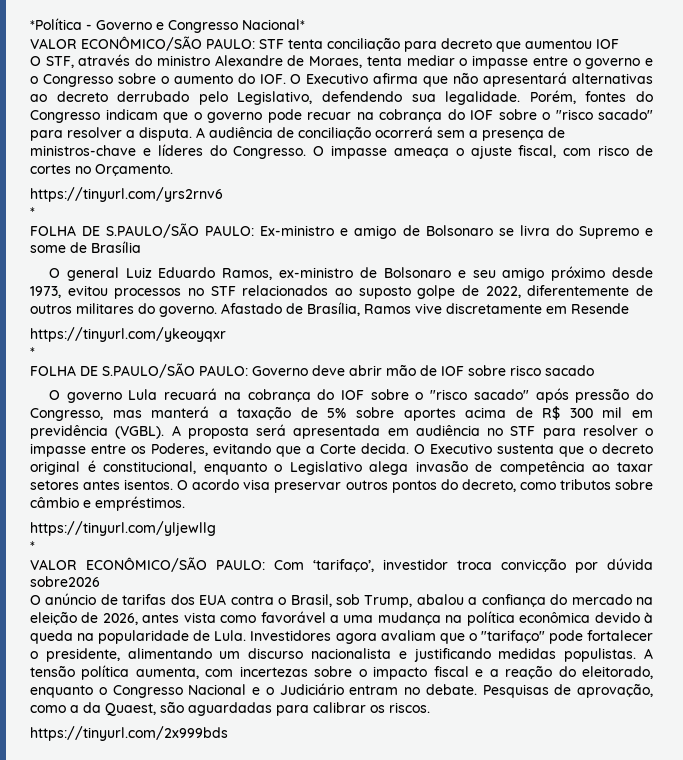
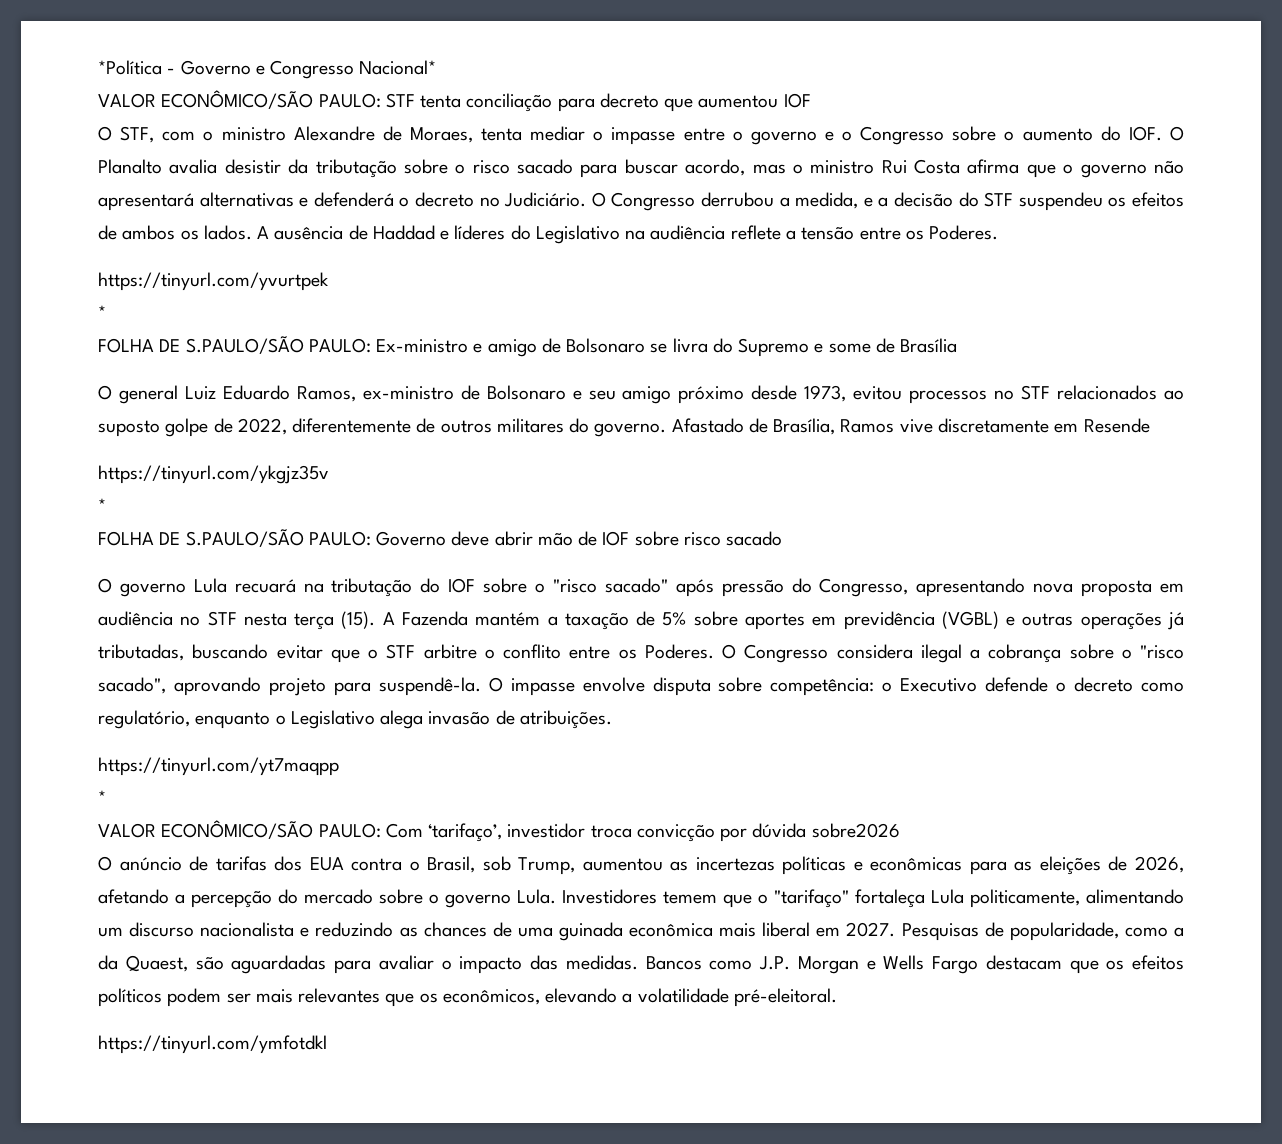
[78,54,153,66] através do -> [162,131,214,141] com o
[306,72,653,87] [30,90,654,105] [30,109,653,123] [30,126,565,141] [30,144,653,159] [30,164,173,176] [30,187,223,202] Executivo afirma que não apresentará alternativas ao decreto derrubado pelo Legislativo, defendendo sua legalidade. Porém, fontes do Congresso indicam que o governo pode recuar na cobrança do IOF sobre o "risco sacado" para resolver a disputa. A audiência de conciliação ocorrerá sem a presença de ministros-chave e líderes do Congresso. O impasse ameaça o ajuste fiscal, com risco de cortes no Orçamento. // https://tinyurl.com/yrs2rnv6 -> [98,159,1184,178] [98,192,1185,211] [98,225,999,244] [98,272,329,291] Planalto avalia desistir da tributação sobre o risco sacado para buscar acordo, mas o ministro Rui Costa afirma que o governo não apresentará alternativas e defenderá o decreto no Judiciário. O Congresso derrubou a medida, e a decisão do STF suspendeu os efeitos de ambos os lados. A ausência de Haddad e líderes do Legislativo na audiência reflete a tensão entre os Poderes. // https://tinyurl.com/yvurtpek
[30,327,226,342] https://tinyurl.com/ykeoyqxr -> [98,465,329,484] https://tinyurl.com/ykgjz35v
[247,389,311,402] cobrança -> [331,578,413,597] tributação
[112,406,210,418] mas manterá -> [916,578,1184,597] [98,611,541,630] apresentando nova proposta em audiência no STF nesta terça (15). A Fazenda mantém
[465,406,653,420] [30,424,653,439] [30,443,653,457] [30,460,197,475] acima de R$ 300 mil em previdência (VGBL). A proposta será apresentada em audiência no STF para resolver o impasse entre os Poderes, evitando que a Corte decida. O Executivo sustenta que o decreto original é constitucional, -> [812,611,1185,630] [98,644,1184,663] [98,677,1184,696] [98,710,190,729] em previdência (VGBL) e outras operações já tributadas, buscando evitar que o STF arbitre o conflito entre os Poderes. O Congresso considera ilegal a cobrança sobre o "risco sacado", aprovando projeto para suspendê-la. O impasse envolve disputa sobre competência: o Executivo defende o decreto como regulatório,
[499,461,653,475] [30,479,654,493] [30,496,185,511] [30,521,216,536] competência ao taxar setores antes isentos. O acordo visa preservar outros pontos do decreto, como tributos sobre câmbio e empréstimos. // https://tinyurl.com/yljewllg -> [519,710,612,729] [98,757,339,776] atribuições. // https://tinyurl.com/yt7maqpp
[416,594,653,607] [30,611,654,626] [30,630,653,644] [30,648,120,662] abalou a confiança do mercado na eleição de 2026, antes vista como favorável a uma mudança na política econômica devido à queda na popularidade de Lula. Investidores agora avaliam que o "tarifaço" pode fortalecer o presidente, -> [582,856,1184,875] [98,889,1080,908] aumentou as incertezas políticas e econômicas para as eleições de 2026, afetando a percepção do mercado sobre o governo Lula. Investidores temem que o "tarifaço" fortaleça Lula politicamente,
[413,648,653,662] [30,665,653,680] [30,683,477,698] justificando medidas populistas. A tensão política aumenta, com incertezas sobre o impacto fiscal e a reação do eleitorado, enquanto o Congresso Nacional e o Judiciário entram no debate. -> [315,922,896,941] reduzindo as chances de uma guinada econômica mais liberal em 2027.
[577,683,653,698] aprovação, -> [1009,922,1119,941] popularidade,
[313,702,430,713] [30,726,228,741] calibrar os riscos. // https://tinyurl.com/2x999bds -> [378,955,1184,974] [98,988,837,1007] [98,1035,327,1054] avaliar o impacto das medidas. Bancos como J.P. Morgan e Wells Fargo destacam que os efeitos políticos podem ser mais relevantes que os econômicos, elevando a volatilidade pré-eleitoral. // https://tinyurl.com/ymfotdkl

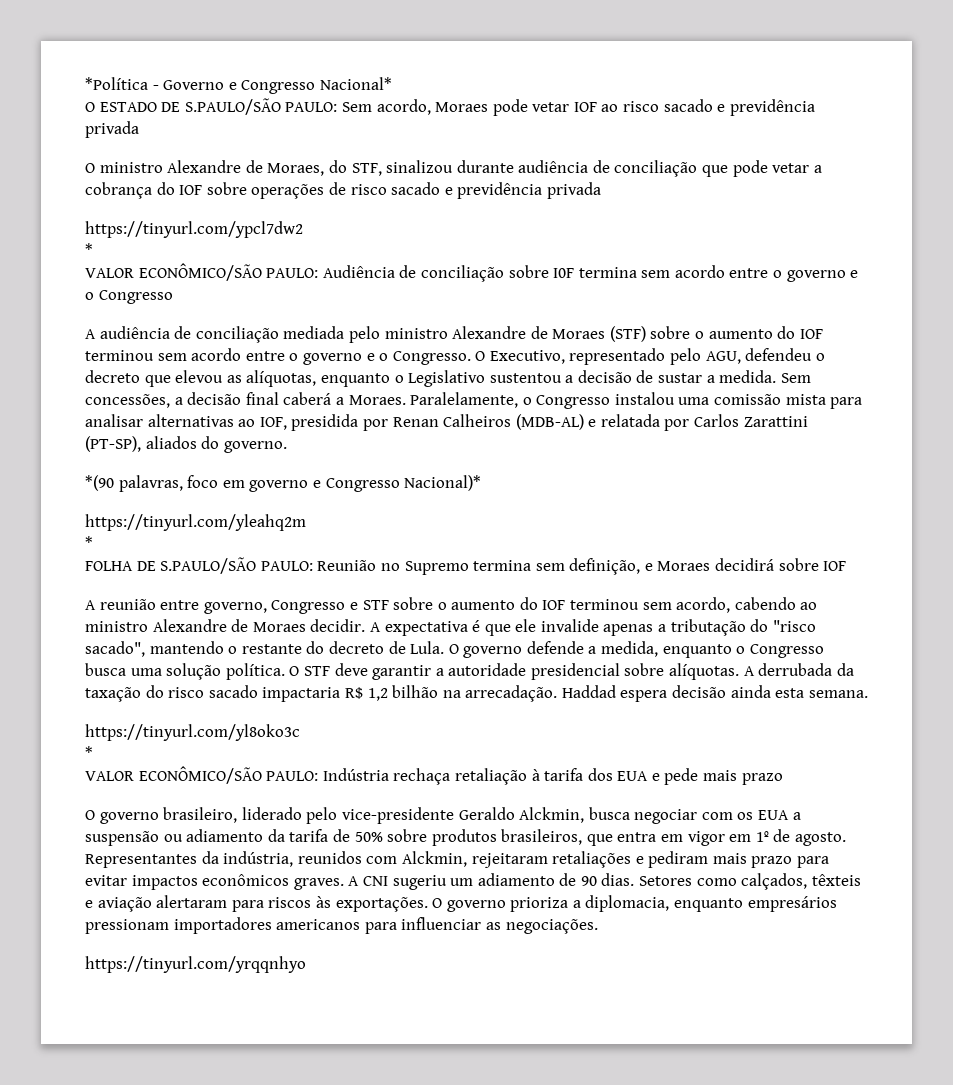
[98,90,811,112] [98,126,676,145] VALOR ECONÔMICO/SÃO PAULO: STF tenta conciliação para decreto que aumentou IOF // O STF, com o ministro Alexandre de Moraes, tenta mediar o impasse -> [85,98,815,116] [85,121,139,138] [85,160,822,177] [85,182,601,199] [85,221,303,238] [85,243,93,256] [85,263,725,282] O ESTADO DE S.PAULO/SÃO PAULO: Sem acordo, Moraes pode vetar IOF ao risco sacado e previdência privada // O ministro Alexandre de Moraes, do STF, sinalizou durante audiência de conciliação que pode vetar a cobrança do IOF sobre operações de risco sacado e previdência privada // https://tinyurl.com/ypcl7dw2 // * // VALOR ECONÔMICO/SÃO PAULO: Audiência de conciliação sobre I0F termina sem acordo
[952,126,1185,141] [98,159,1184,178] [98,192,1185,211] [98,225,999,244] [98,272,329,291] [98,305,106,319] [98,336,958,357] [98,385,1184,404] [98,418,1150,437] [98,465,329,484] [98,498,106,512] [98,529,783,547] [98,578,1184,597] [98,611,1185,630] [98,644,1184,663] [98,677,1184,696] [98,710,612,729] [98,757,339,776] [98,790,106,804] [98,820,900,842] [98,856,1184,875] [98,889,1184,908] [98,922,1184,941] [98,955,1184,974] [98,988,837,1007] [98,1035,327,1054] sobre o aumento do IOF. O Planalto avalia desistir da tributação sobre o risco sacado para buscar acordo, mas o ministro Rui Costa afirma que o governo não apresentará alternativas e defenderá o decreto no Judiciário. O Congresso derrubou a medida, e a decisão do STF suspendeu os efeitos de ambos os lados. A ausência de Haddad e líderes do Legislativo na audiência reflete a tensão entre os Poderes. // https://tinyurl.com/yvurtpek // * // FOLHA DE S.PAULO/SÃO PAULO: Ex-ministro e amigo de Bolsonaro se livra do Supremo e some de Brasília // O general Luiz Eduardo Ramos, ex-ministro de Bolsonaro e seu amigo próximo desde 1973, evitou processos no STF relacionados ao suposto golpe de 2022, diferentemente de outros militares do governo. Afastado de Brasília, Ramos vive discretamente em Resende // https://tinyurl.com/ykgjz35v // * // FOLHA DE S.PAULO/SÃO PAULO: Governo deve abrir mão de IOF sobre risco sacado // O governo Lula recuará na tributação do IOF sobre o "risco sacado" após pressão do Congresso, apresentando nova proposta em audiência no STF nesta terça (15). A Fazenda mantém a taxação de 5% sobre aportes em previdência (VGBL) e outras operações já tributadas, buscando evitar que o STF arbitre o conflito entre os Poderes. O Congresso considera ilegal a cobrança sobre o "risco sacado", aprovando projeto para suspendê-la. O impasse envolve disputa sobre competência: o Executivo defende o decreto como regulatório, enquanto o Legislativo alega invasão de atribuições. // https://tinyurl.com/yt7maqpp // * // VALOR ECONÔMICO/SÃO PAULO: Com ‘tarifaço’, investidor troca convicção por dúvida sobre2026 // O anúncio de tarifas dos EUA contra o Brasil, sob Trump, aumentou as incertezas políticas e econômicas para as eleições de 2026, afetando a percepção do mercado sobre o governo Lula. Investidores temem que o "tarifaço" fortaleça Lula politicamente, alimentando um discurso nacionalista e reduzindo as chances de uma guinada econômica mais liberal em 2027. Pesquisas de popularidade, como a da Quaest, são aguardadas para avaliar o impacto das medidas. Bancos como J.P. Morgan e Wells Fargo destacam que os efeitos políticos podem ser mais relevantes que os econômicos, elevando a volatilidade pré-eleitoral. // https://tinyurl.com/ymfotdkl -> [85,326,823,343] [85,348,825,365] [85,370,811,387] [85,392,863,409] [85,414,808,431] [85,436,287,453] [85,475,482,492] [85,514,306,531] [85,536,93,549] [85,557,847,575] [85,597,818,614] [85,619,816,636] [85,641,824,658] [85,663,854,680] [85,685,868,702] [85,724,300,741] [85,746,93,759] [85,766,783,785] [85,807,801,824] [85,829,847,846] [85,851,830,868] [85,873,861,890] [85,895,837,912] [85,917,598,934] [85,956,306,973] // A audiência de conciliação mediada pelo ministro Alexandre de Moraes (STF) sobre o aumento do IOF terminou sem acordo entre o governo e o Congresso. O Executivo, representado pelo AGU, defendeu o decreto que elevou as alíquotas, enquanto o Legislativo sustentou a decisão de sustar a medida. Sem concessões, a decisão final caberá a Moraes. Paralelamente, o Congresso instalou uma comissão mista para analisar alternativas ao IOF, presidida por Renan Calheiros (MDB-AL) e relatada por Carlos Zarattini (PT-SP), aliados do governo. // *(90 palavras, foco em governo e Congresso Nacional)* // https://tinyurl.com/yleahq2m // * // FOLHA DE S.PAULO/SÃO PAULO: Reunião no Supremo termina sem definição, e Moraes decidirá sobre IOF // A reunião entre governo, Congresso e STF sobre o aumento do IOF terminou sem acordo, cabendo ao ministro Alexandre de Moraes decidir. A expectativa é que ele invalide apenas a tributação do "risco sacado", mantendo o restante do decreto de Lula. O governo defende a medida, enquanto o Congresso busca uma solução política. O STF deve garantir a autoridade presidencial sobre alíquotas. A derrubada da taxação do risco sacado impactaria R$ 1,2 bilhão na arrecadação. Haddad espera decisão ainda esta semana. // https://tinyurl.com/yl8oko3c // * // VALOR ECONÔMICO/SÃO PAULO: Indústria rechaça retaliação à tarifa dos EUA e pede mais prazo // O governo brasileiro, liderado pelo vice-presidente Geraldo Alckmin, busca negociar com os EUA a suspensão ou adiamento da tarifa de 50% sobre produtos brasileiros, que entra em vigor em 1º de agosto. Representantes da indústria, reunidos com Alckmin, rejeitaram retaliações e pediram mais prazo para evitar impactos econômicos graves. A CNI sugeriu um adiamento de 90 dias. Setores como calçados, têxteis e aviação alertaram para riscos às exportações. O governo prioriza a diplomacia, enquanto empresários pressionam importadores americanos para influenciar as negociações. // https://tinyurl.com/yrqqnhyo

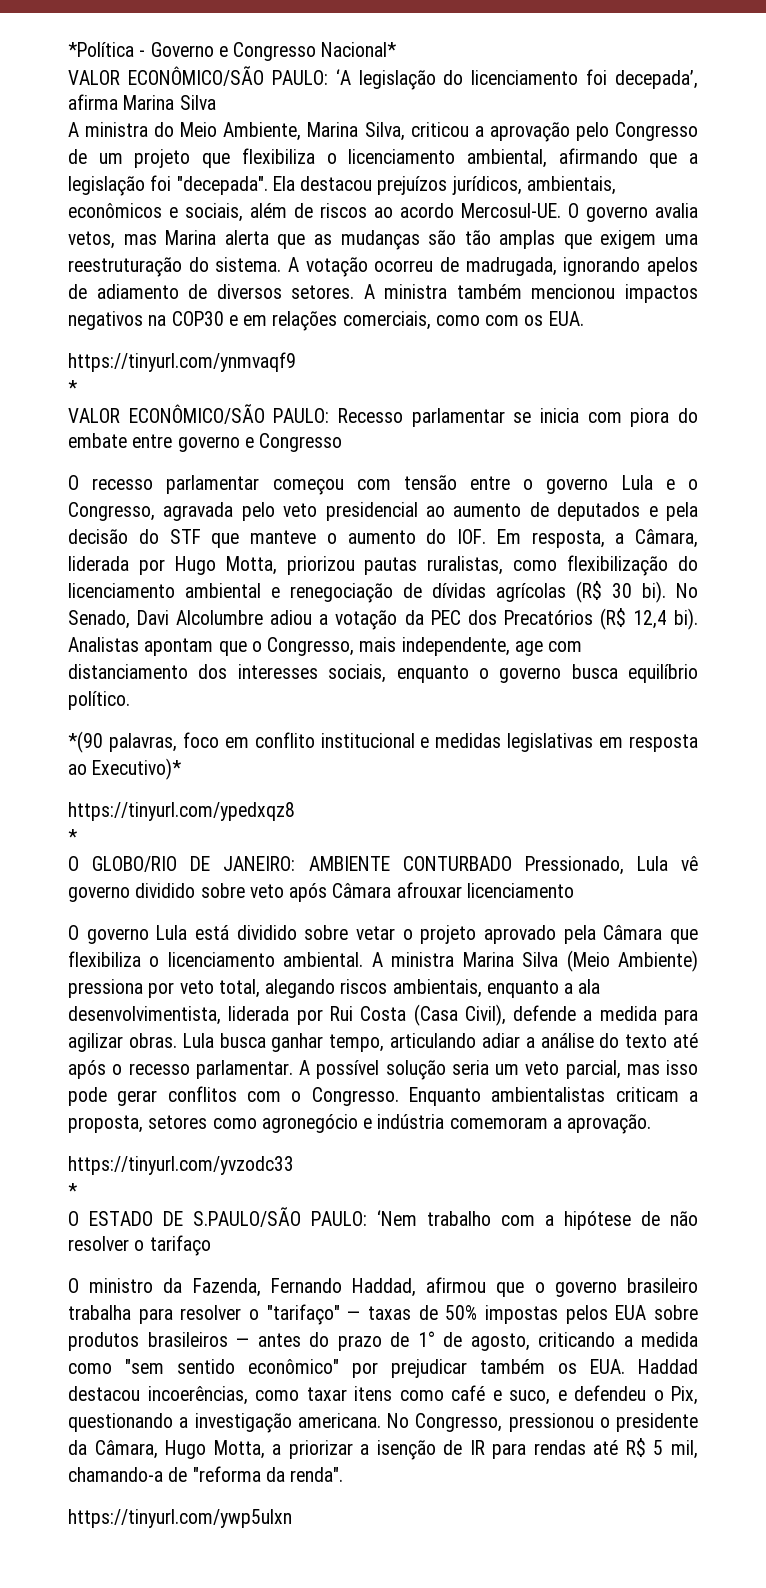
[85,98,815,116] [85,121,139,138] [85,160,822,177] [85,182,601,199] [85,221,303,238] [85,243,93,256] [85,263,859,282] [85,290,173,304] [85,326,823,343] [85,348,825,365] [85,370,811,387] [85,392,863,409] [85,414,808,431] [85,436,287,453] [85,475,482,492] [85,514,306,531] [85,536,93,549] [85,557,847,575] [85,597,818,614] [85,619,816,636] [85,641,824,658] [85,663,854,680] [85,685,868,702] [85,724,300,741] [85,746,93,759] [85,766,783,785] [85,807,801,824] [85,829,847,846] [85,851,830,868] [85,873,861,890] [85,895,837,912] [85,917,598,934] [85,956,306,973] O ESTADO DE S.PAULO/SÃO PAULO: Sem acordo, Moraes pode vetar IOF ao risco sacado e previdência privada // O ministro Alexandre de Moraes, do STF, sinalizou durante audiência de conciliação que pode vetar a cobrança do IOF sobre operações de risco sacado e previdência privada // https://tinyurl.com/ypcl7dw2 // * // VALOR ECONÔMICO/SÃO PAULO: Audiência de conciliação sobre I0F termina sem acordo entre o governo e o Congresso // A audiência de conciliação mediada pelo ministro Alexandre de Moraes (STF) sobre o aumento do IOF terminou sem acordo entre o governo e o Congresso. O Executivo, representado pelo AGU, defendeu o decreto que elevou as alíquotas, enquanto o Legislativo sustentou a decisão de sustar a medida. Sem concessões, a decisão final caberá a Moraes. Paralelamente, o Congresso instalou uma comissão mista para analisar alternativas ao IOF, presidida por Renan Calheiros (MDB-AL) e relatada por Carlos Zarattini (PT-SP), aliados do governo. // *(90 palavras, foco em governo e Congresso Nacional)* // https://tinyurl.com/yleahq2m // * // FOLHA DE S.PAULO/SÃO PAULO: Reunião no Supremo termina sem definição, e Moraes decidirá sobre IOF // A reunião entre governo, Congresso e STF sobre o aumento do IOF terminou sem acordo, cabendo ao ministro Alexandre de Moraes decidir. A expectativa é que ele invalide apenas a tributação do "risco sacado", mantendo o restante do decreto de Lula. O governo defende a medida, enquanto o Congresso busca uma solução política. O STF deve garantir a autoridade presidencial sobre alíquotas. A derrubada da taxação do risco sacado impactaria R$ 1,2 bilhão na arrecadação. Haddad espera decisão ainda esta semana. // https://tinyurl.com/yl8oko3c // * // VALOR ECONÔMICO/SÃO PAULO: Indústria rechaça retaliação à tarifa dos EUA e pede mais prazo // O governo brasileiro, liderado pelo vice-presidente Geraldo Alckmin, busca negociar com os EUA a suspensão ou adiamento da tarifa de 50% sobre produtos brasileiros, que entra em vigor em 1º de agosto. Representantes da indústria, reunidos com Alckmin, rejeitaram retaliações e pediram mais prazo para evitar impactos econômicos graves. A CNI sugeriu um adiamento de 90 dias. Setores como calçados, têxteis e aviação alertaram para riscos às exportações. O governo prioriza a diplomacia, enquanto empresários pressionam importadores americanos para influenciar as negociações. // https://tinyurl.com/yrqqnhyo -> [68,66,698,90] [68,94,216,110] [68,122,699,142] [68,148,698,168] [68,175,616,196] [68,203,698,222] [68,230,698,250] [68,257,698,277] [68,284,698,303] [68,311,584,331] [68,352,296,372] [68,380,77,395] [68,404,698,427] [68,433,343,452] [68,475,699,495] [68,502,698,521] [68,529,698,548] [68,555,699,576] [68,581,698,603] [68,608,698,630] [68,637,583,656] [68,664,698,683] [68,691,130,710] [68,731,698,753] [68,758,182,780] [68,802,295,821] [68,829,77,844] [68,856,698,875] [68,882,574,902] [68,925,698,944] [68,950,699,972] [68,979,601,998] [68,1004,698,1026] [68,1033,698,1052] [68,1060,698,1080] [68,1086,699,1106] [68,1114,652,1134] [68,1156,294,1175] [68,1183,77,1198] [68,1207,698,1230] [68,1235,211,1256] [68,1277,698,1297] [68,1304,698,1325] [68,1331,698,1351] [68,1359,698,1378] [68,1385,698,1405] [68,1413,698,1433] [68,1438,698,1460] [68,1466,344,1482] [68,1509,292,1528] VALOR ECONÔMICO/SÃO PAULO: ‘A legislação do licenciamento foi decepada’, afirma Marina Silva // A ministra do Meio Ambiente, Marina Silva, criticou a aprovação pelo Congresso de um projeto que flexibiliza o licenciamento ambiental, afirmando que a legislação foi "decepada". Ela destacou prejuízos jurídicos, ambientais, econômicos e sociais, além de riscos ao acordo Mercosul-UE. O governo avalia vetos, mas Marina alerta que as mudanças são tão amplas que exigem uma reestruturação do sistema. A votação ocorreu de madrugada, ignorando apelos de adiamento de diversos setores. A ministra também mencionou impactos negativos na COP30 e em relações comerciais, como com os EUA. // https://tinyurl.com/ynmvaqf9 // * // VALOR ECONÔMICO/SÃO PAULO: Recesso parlamentar se inicia com piora do embate entre governo e Congresso // O recesso parlamentar começou com tensão entre o governo Lula e o Congresso, agravada pelo veto presidencial ao aumento de deputados e pela decisão do STF que manteve o aumento do IOF. Em resposta, a Câmara, liderada por Hugo Motta, priorizou pautas ruralistas, como flexibilização do licenciamento ambiental e renegociação de dívidas agrícolas (R$ 30 bi). No Senado, Davi Alcolumbre adiou a votação da PEC dos Precatórios (R$ 12,4 bi). Analistas apontam que o Congresso, mais independente, age com distanciamento dos interesses sociais, enquanto o governo busca equilíbrio político. // *(90 palavras, foco em conflito institucional e medidas legislativas em resposta ao Executivo)* // https://tinyurl.com/ypedxqz8 // * // O GLOBO/RIO DE JANEIRO: AMBIENTE CONTURBADO Pressionado, Lula vê governo dividido sobre veto após Câmara afrouxar licenciamento // O governo Lula está dividido sobre vetar o projeto aprovado pela Câmara que flexibiliza o licenciamento ambiental. A ministra Marina Silva (Meio Ambiente) pressiona por veto total, alegando riscos ambientais, enquanto a ala desenvolvimentista, liderada por Rui Costa (Casa Civil), defende a medida para agilizar obras. Lula busca ganhar tempo, articulando adiar a análise do texto até após o recesso parlamentar. A possível solução seria um veto parcial, mas isso pode gerar conflitos com o Congresso. Enquanto ambientalistas criticam a proposta, setores como agronegócio e indústria comemoram a aprovação. // https://tinyurl.com/yvzodc33 // * // O ESTADO DE S.PAULO/SÃO PAULO: ‘Nem trabalho com a hipótese de não resolver o tarifaço // O ministro da Fazenda, Fernando Haddad, afirmou que o governo brasileiro trabalha para resolver o "tarifaço" — taxas de 50% impostas pelos EUA sobre produtos brasileiros — antes do prazo de 1° de agosto, criticando a medida como "sem sentido econômico" por prejudicar também os EUA. Haddad destacou incoerências, como taxar itens como café e suco, e defendeu o Pix, questionando a investigação americana. No Congresso, pressionou o presidente da Câmara, Hugo Motta, a priorizar a isenção de IR para rendas até R$ 5 mil, chamando-a de "reforma da renda". // https://tinyurl.com/ywp5ulxn

